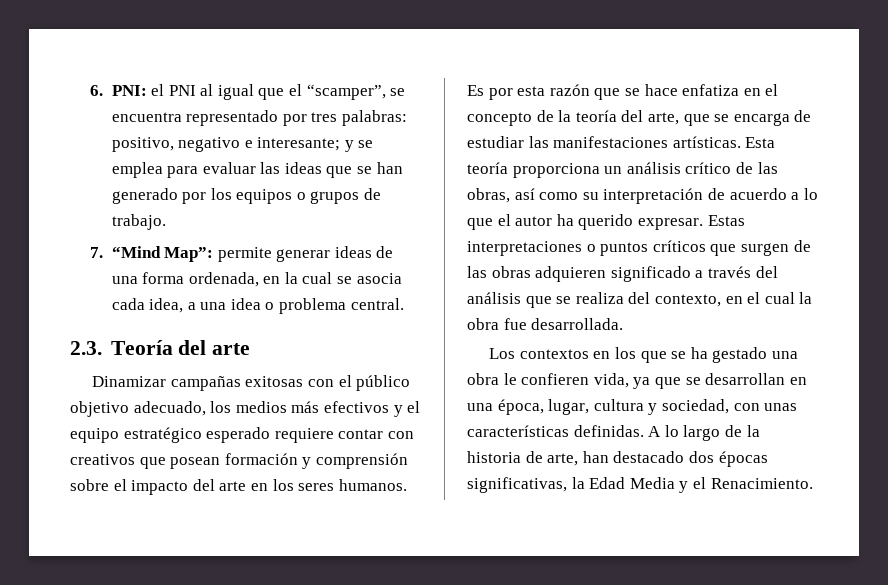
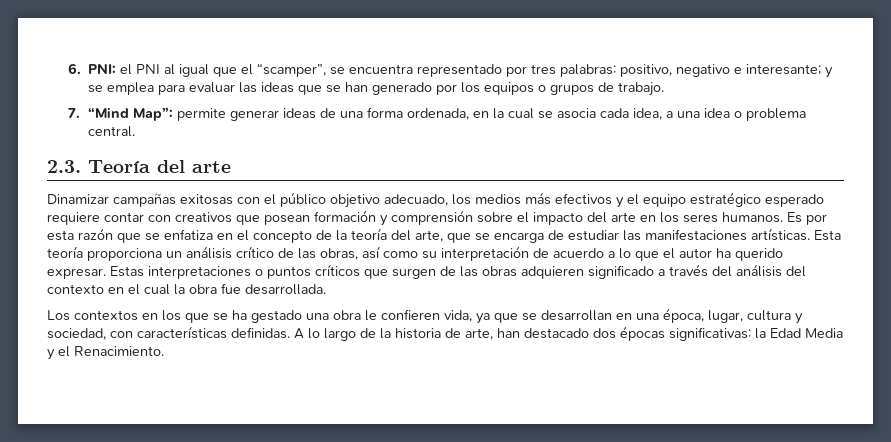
[644,84,678,96] hace -> (160, 237) none
[525,292,721,308] que se realiza del contexto, -> [786,266,806,277] [47,284,104,294] del contexto
[764,403,798,411] unas -> (133, 334) none
[467,477,567,493] significativas, -> [669,327,751,341] significativas:

